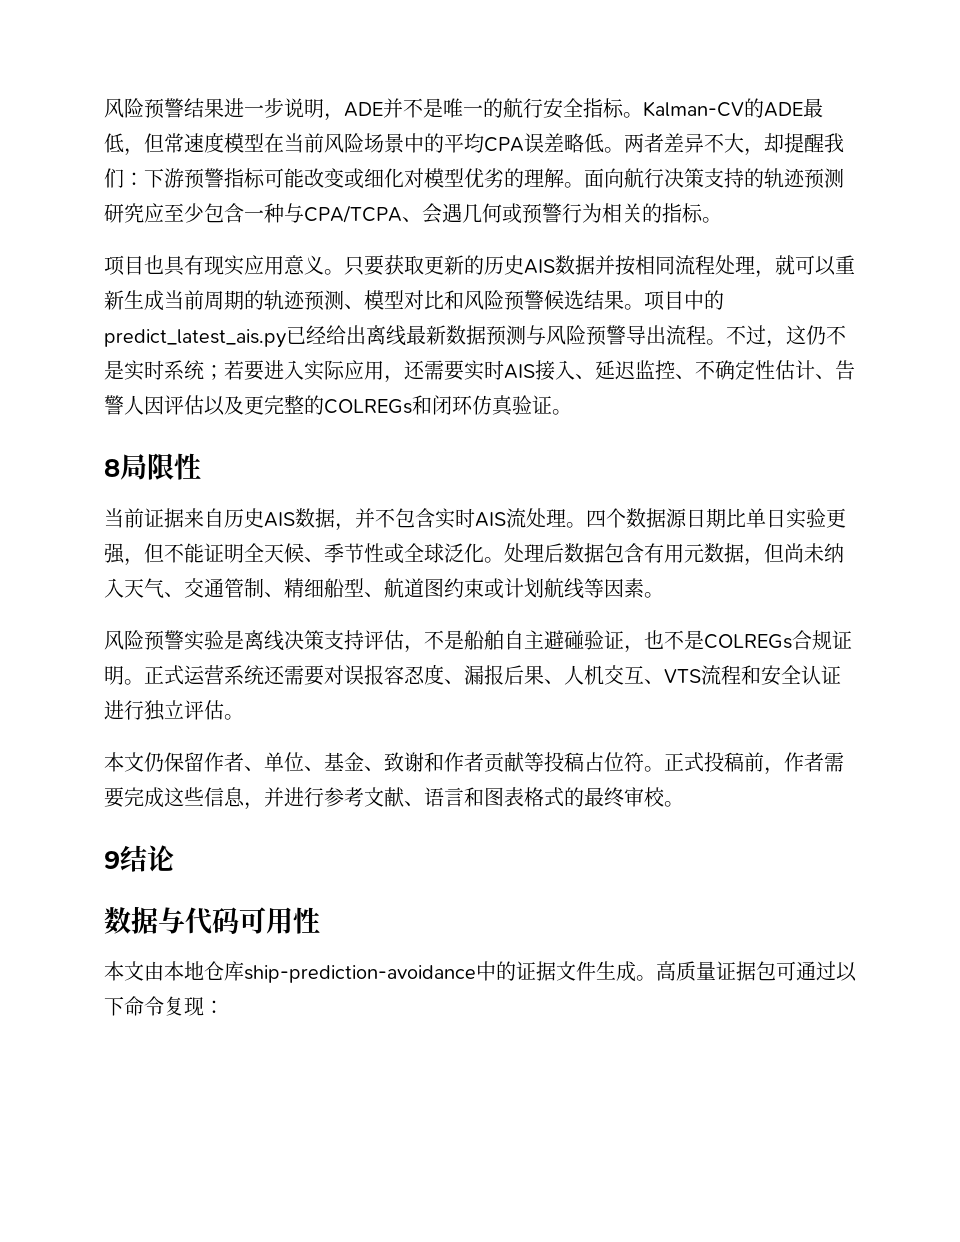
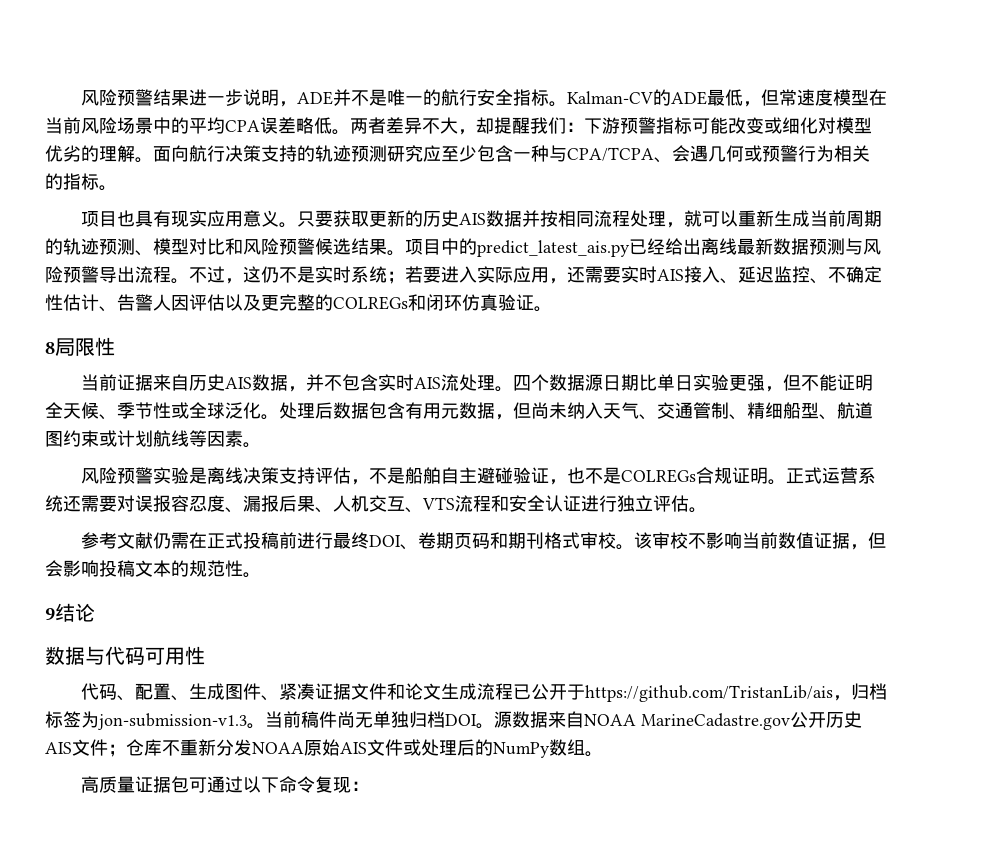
[104,752,844,775] [104,787,665,810] 本文仍保留作者、单位、基金、致谢和作者贡献等投稿占位符。正式投稿前，作者需要完成这些信息，并进行参考文献、语言和图表格式的最终审校 -> [80,532,886,550] [45,560,243,577] 参考文献仍需在正式投稿前进行最终DOI、卷期页码和期刊格式审校。该审校不影响当前数值证据，但会影响投稿文本的规范性
[104,961,656,983] 本文由本地仓库ship-prediction-avoidance中的证据文件生成。 -> [80,683,887,702] [45,711,862,730] [45,739,603,758] 代码、配置、生成图件、紧凑证据文件和论文生成流程已公开于https://github.com/TristanLib/ais，归档标签为jon-submission-v1.3。当前稿件尚无单独归档DOI。源数据来自NOAA MarineCadastre.gov公开历史AIS文件；仓库不重新分发NOAA原始AIS文件或处理后的NumPy数组。 //

